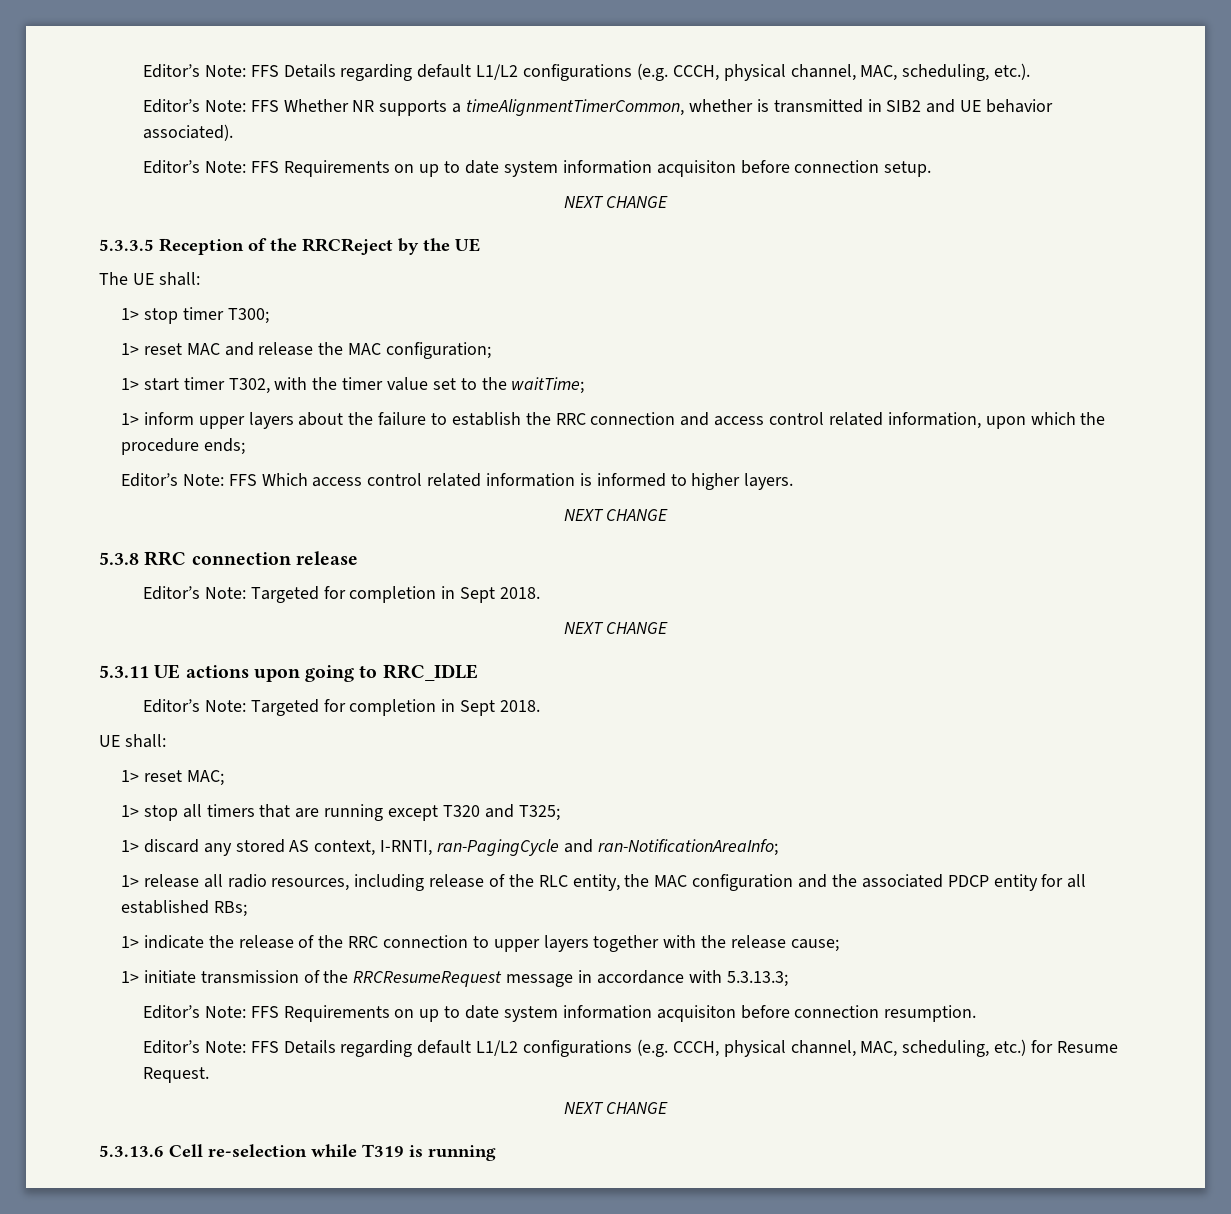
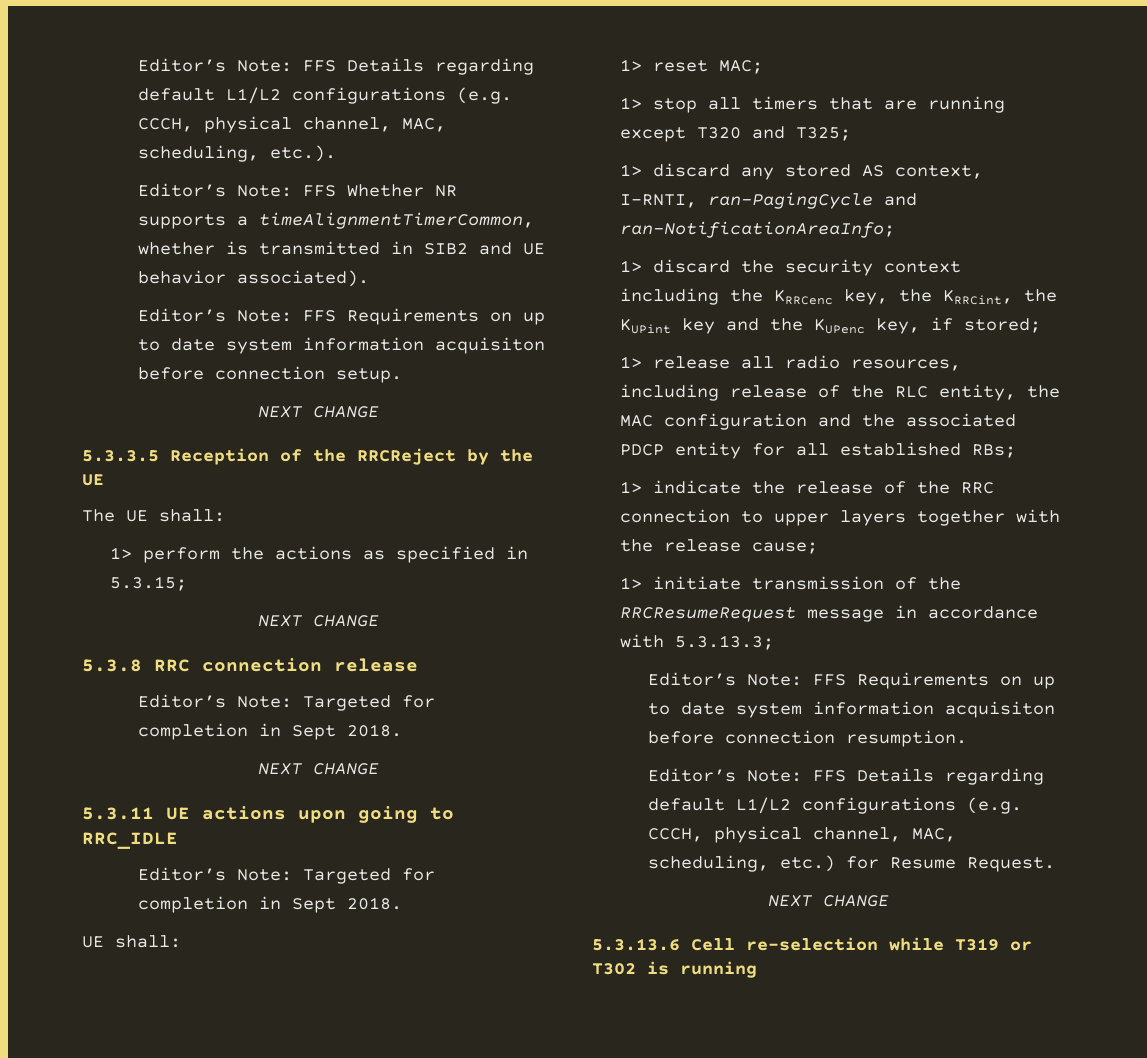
[143,307,269,324] [121,342,492,359] [121,377,585,394] [121,412,1106,429] [121,438,245,455] [121,473,794,490] stop timer T300; // 1> reset MAC and release the MAC configuration; // 1> start timer T302, with the timer value set to the waitTime; // 1> inform upper layers about the failure to establish the RRC connection and access control related information, upon which the procedure ends; // Editor’s Note: FFS Which access control related information is informed to higher layers. -> [143,546,529,563] [110,576,188,591] perform the actions as specified in 5.3.15;
(778, 847) none -> [620,259,962,276] [620,288,1058,305] [620,317,1042,334] // 1> discard the security context including the KRRCenc key, the KRRCint, the KUPint key and the KUPenc key, if stored;
(404, 1150) none -> [1010,941,1032,951] [592,963,636,975] or T302

